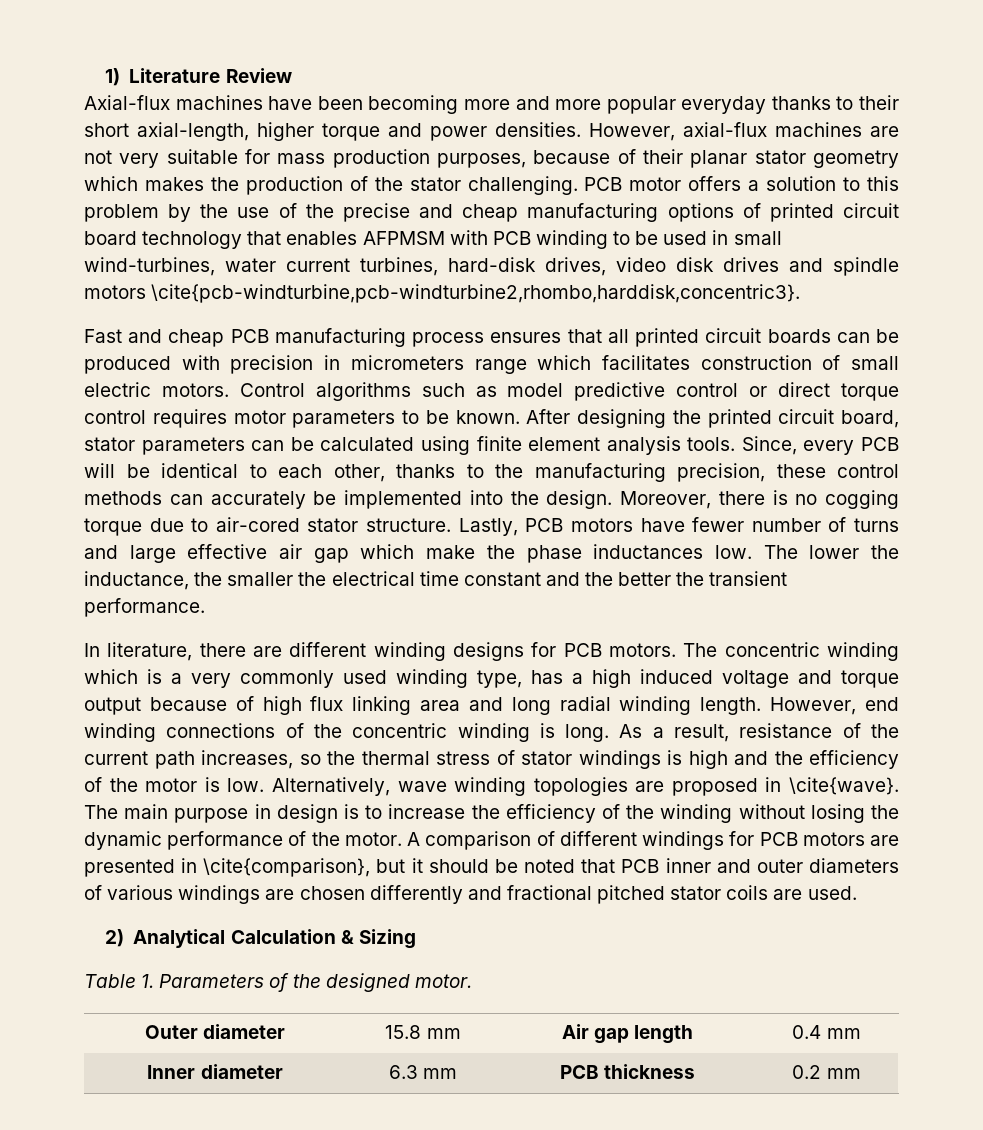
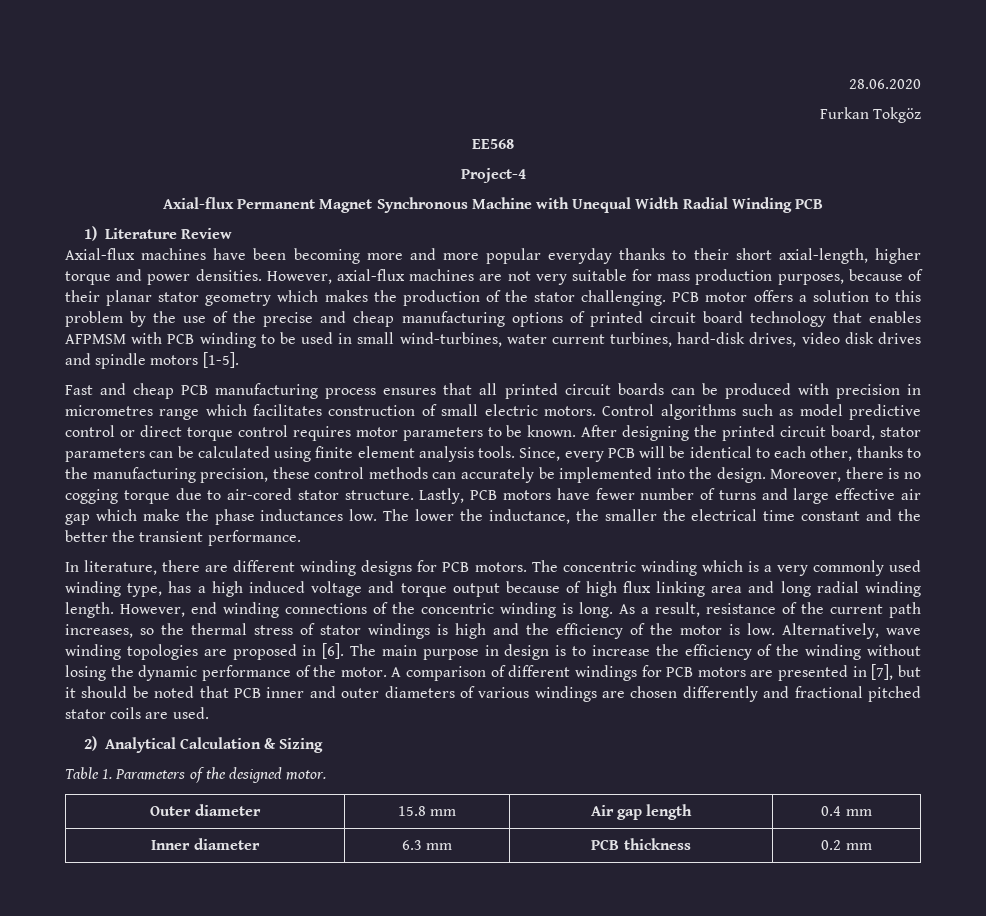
(104, 77) none -> [849,79,921,89] [819,107,921,123] [472,139,514,149] [460,168,526,183] [163,197,823,213] 28.06.2020 // Furkan Tokgöz // EE568 // Project-4 // Axial-flux Permanent Magnet Synchronous Machine with Unequal Width Radial Winding PCB //
[151,284,801,303] \cite{pcb-windturbine,pcb-windturbine2,rhombo,harddisk,concentric3}. -> [202,352,239,368] [1-5].
[350,355,464,370] micrometers -> [65,405,153,416] micrometres
[789,777,900,795] \cite{wave}. -> [322,643,345,659] [6].
[203,858,371,877] \cite{comparison}, -> [871,664,894,680] [7],

